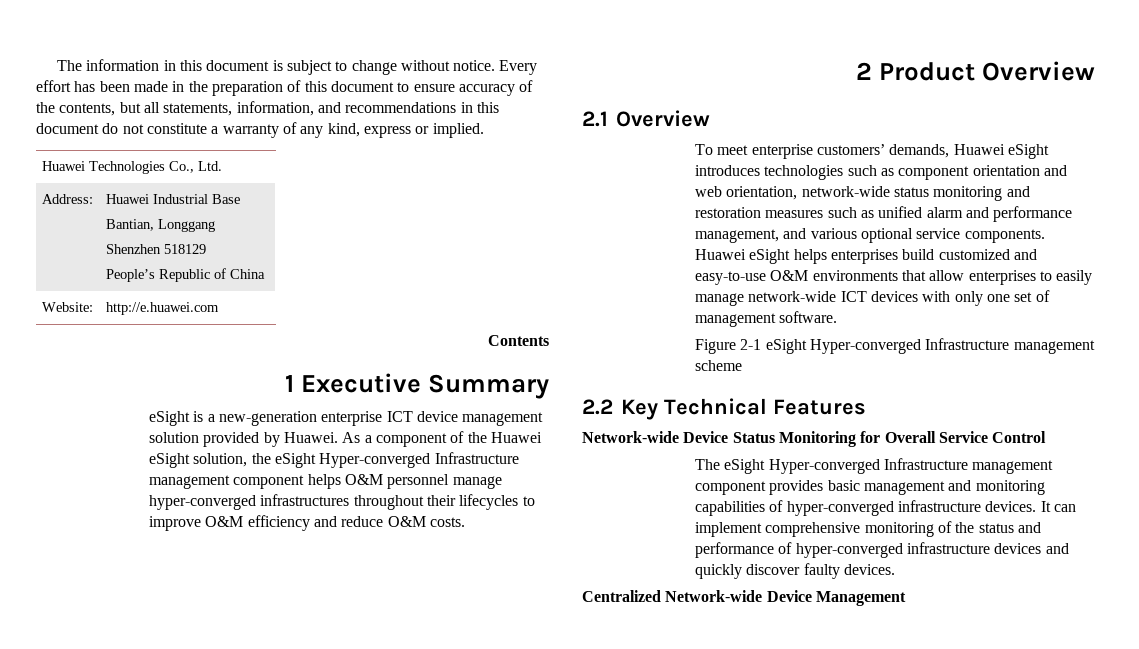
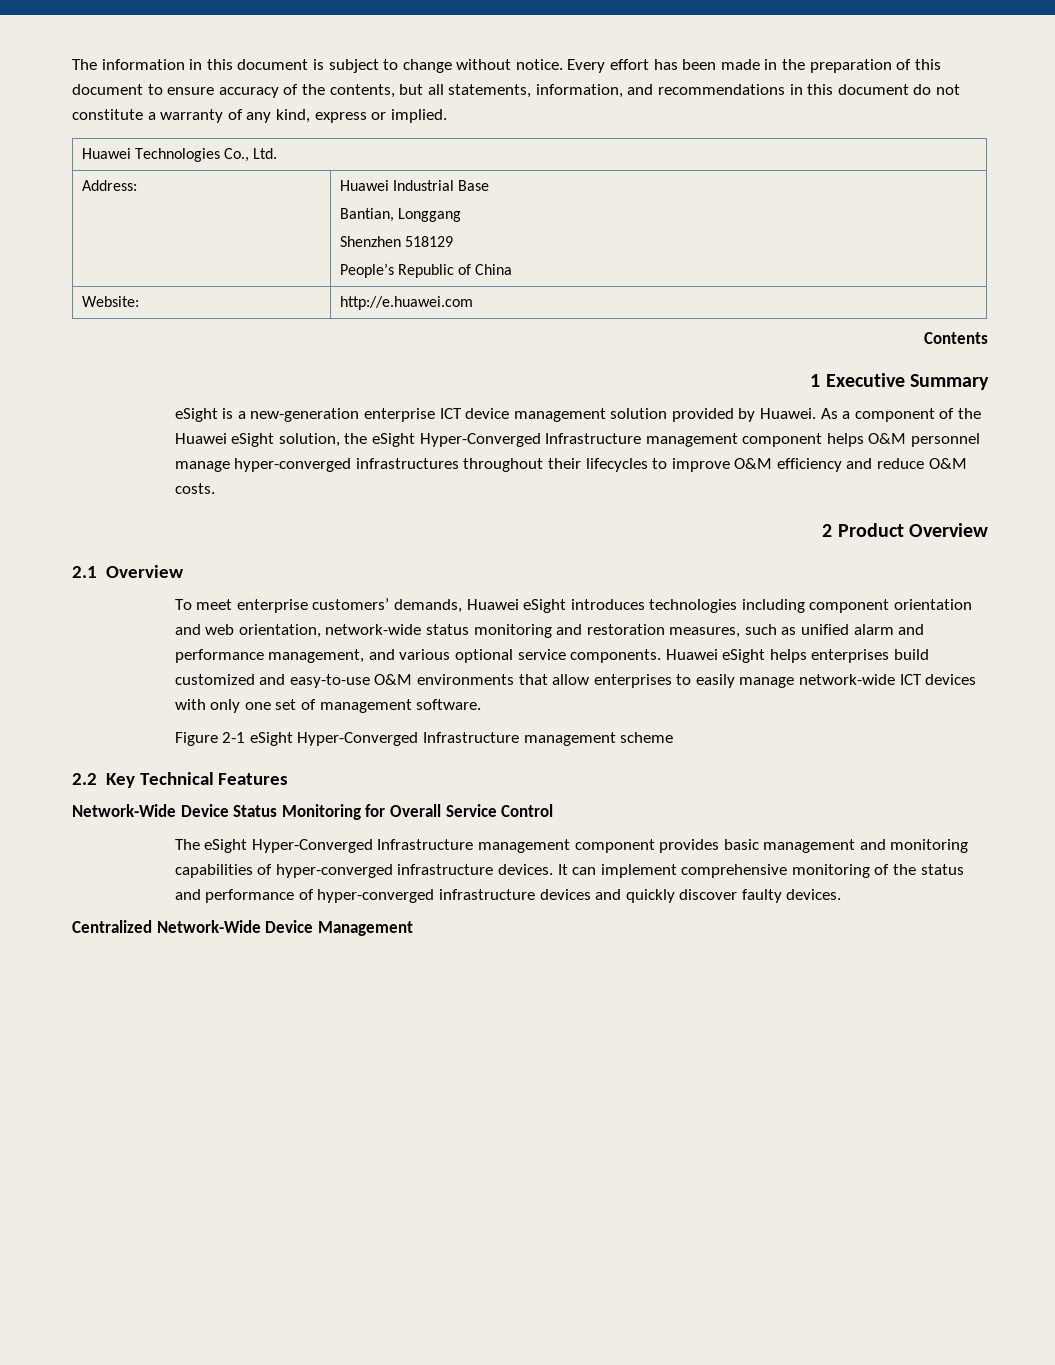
[319,453,431,468] Hyper-converged -> [419,433,541,447] Hyper-Converged
[847,165,895,176] such as -> [741,599,805,613] including
[765,210,824,218] measures -> [669,627,741,638] measures,
[810,339,922,354] Hyper-converged -> [297,732,419,746] Hyper-Converged
[582,431,679,443] Network-wide -> [72,804,176,817] Network-Wide
[768,459,880,474] Hyper-converged -> [251,839,373,853] Hyper-Converged
[665,590,763,602] Network-wide -> [156,920,261,933] Network-Wide

